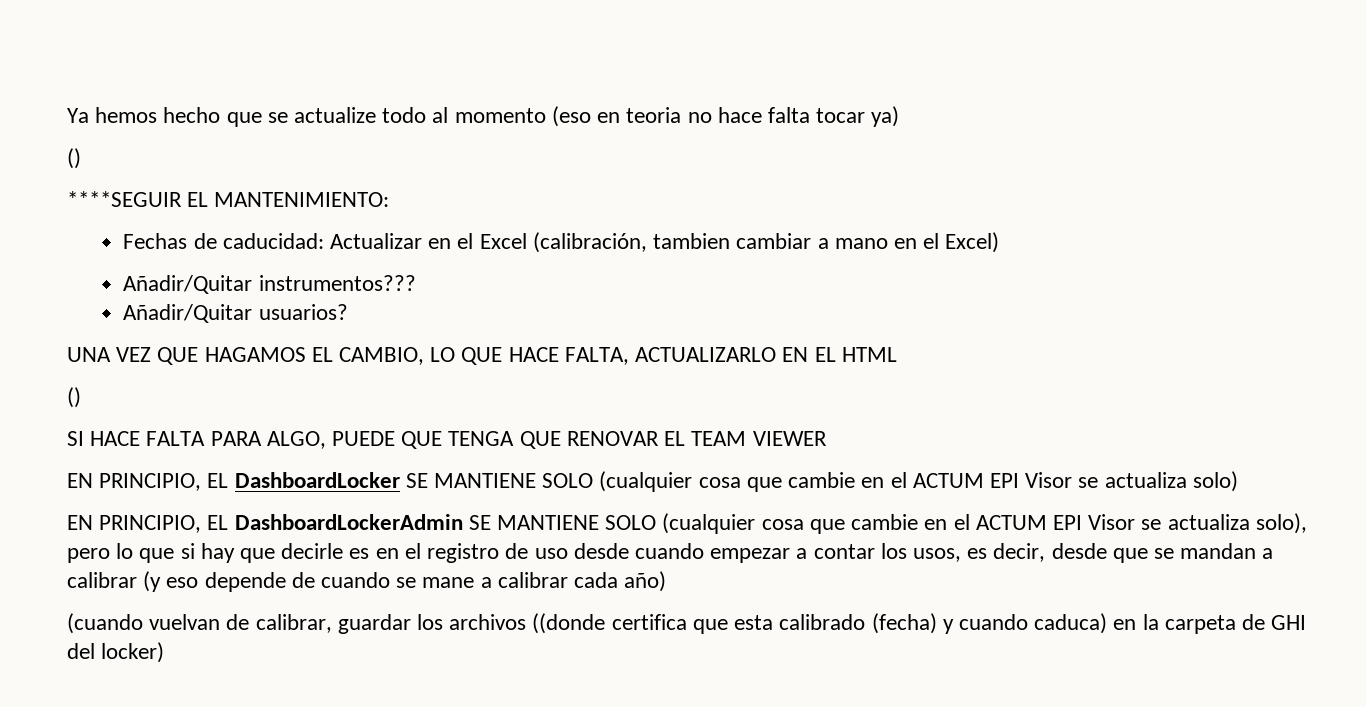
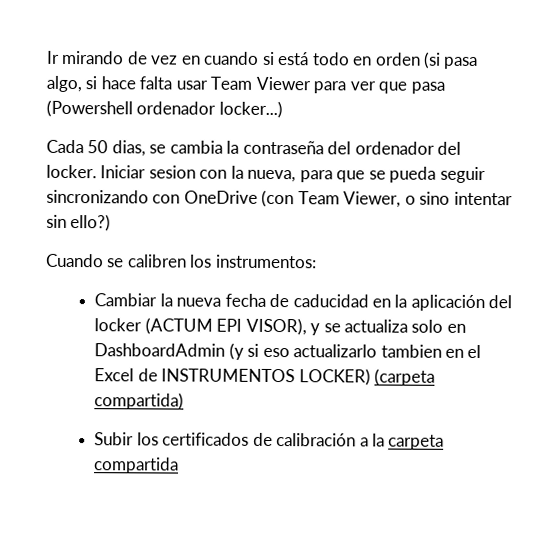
[67,106,900,127] [67,148,81,169] [67,191,390,207] [123,232,1000,253] [123,275,416,294] [123,304,348,323] [67,347,897,365] [67,387,81,408] [67,431,827,449] [67,471,1238,492] [67,513,1307,534] [67,543,1274,563] [67,571,667,592] [67,613,1307,634] [67,642,165,663] Ya hemos hecho que se actualize todo al momento (eso en teoria no hace falta tocar ya) // () // ****SEGUIR EL MANTENIMIENTO: // Fechas de caducidad: Actualizar en el Excel (calibración, tambien cambiar a mano en el Excel) // Añadir/Quitar instrumentos??? // Añadir/Quitar usuarios? // UNA VEZ QUE HAGAMOS EL CAMBIO, LO QUE HACE FALTA, ACTUALIZARLO EN EL HTML // () // SI HACE FALTA PARA ALGO, PUEDE QUE TENGA QUE RENOVAR EL TEAM VIEWER // EN PRINCIPIO, EL DashboardLocker SE MANTIENE SOLO (cualquier cosa que cambie en el ACTUM EPI Visor se actualiza solo) // EN PRINCIPIO, EL DashboardLockerAdmin SE MANTIENE SOLO (cualquier cosa que cambie en el ACTUM EPI Visor se actualiza solo), pero lo que si hay que decirle es en el registro de uso desde cuando empezar a contar los usos, es decir, desde que se mandan a calibrar (y eso depende de cuando se mane a calibrar cada año) // (cuando vuelvan de calibrar, guardar los archivos ((donde certifica que esta calibrado (fecha) y cuando caduca) en la carpeta de GHI del locker) -> [47,50,479,69] [46,75,445,94] [46,99,283,119] [46,139,462,157] [46,164,486,184] [46,189,513,208] [46,214,112,232] [46,253,317,269] [94,293,513,312] [94,317,466,336] [94,342,482,360] [94,368,436,386] [94,392,185,410] [94,432,445,450] [94,457,180,474] Ir mirando de vez en cuando si está todo en orden (si pasa algo, si hace falta usar Team Viewer para ver que pasa (Powershell ordenador locker...) // Cada 50 dias, se cambia la contraseña del ordenador del locker. Iniciar sesion con la nueva, para que se pueda seguir sincronizando con OneDrive (con Team Viewer, o sino intentar sin ello?) // Cuando se calibren los instrumentos: // Cambiar la nueva fecha de caducidad en la aplicación del locker (ACTUM EPI VISOR), y se actualiza solo en DashboardAdmin (y si eso actualizarlo tambien en el Excel de INSTRUMENTOS LOCKER) (carpeta compartida) // Subir los certificados de calibración a la carpeta compartida

